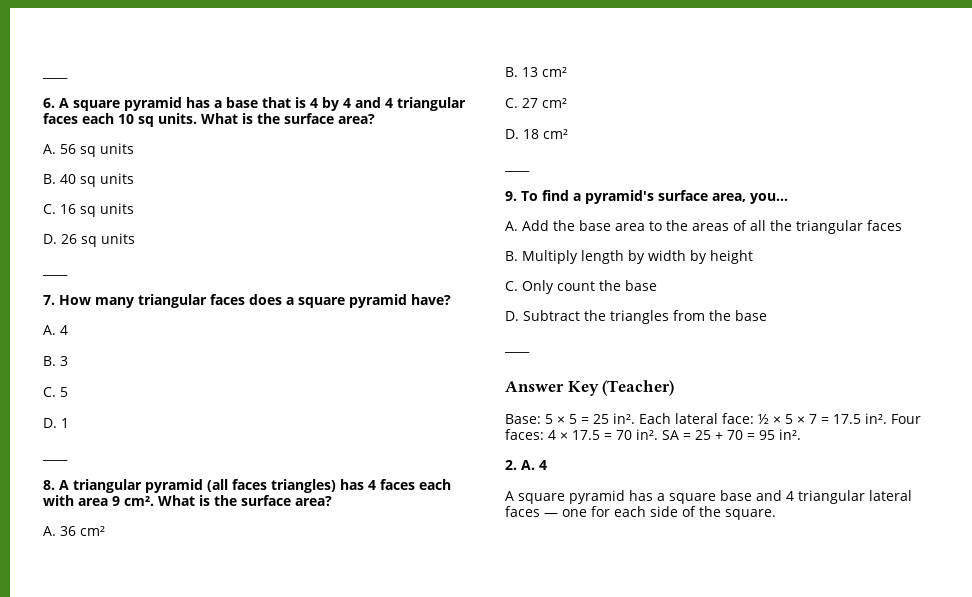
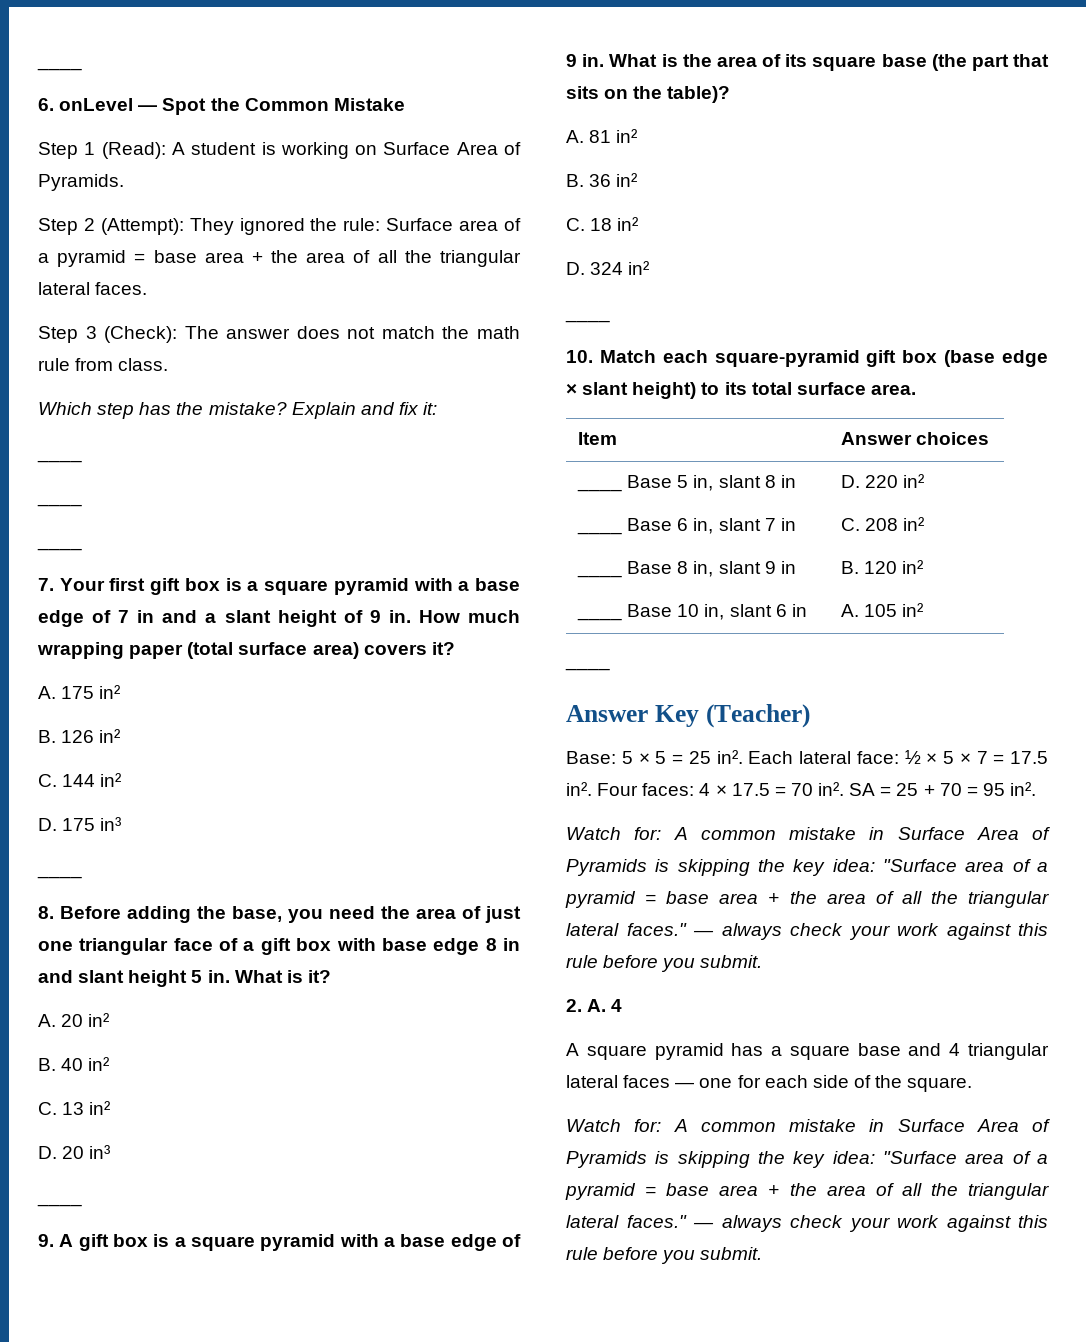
[59,97,466,111] [43,113,375,127] [43,143,134,157] [43,173,134,187] [43,203,134,217] [43,233,135,247] [42,274,68,276] [43,294,451,308] [43,325,68,335] [43,356,68,366] [43,387,68,397] [43,418,69,428] A square pyramid has a base that is 4 by 4 and 4 triangular faces each 10 sq units. What is the surface area? // A. 56 sq units // B. 40 sq units // C. 16 sq units // D. 26 sq units // ____ // 7. How many triangular faces does a square pyramid have? // A. 4 // B. 3 // C. 5 // D. 1 -> [59,98,405,115] [38,142,522,159] [38,174,124,191] [38,218,522,235] [38,250,521,267] [38,282,148,295] [38,326,520,343] [38,358,169,371] [38,402,438,419] [37,459,82,463] [37,503,82,507] [37,547,82,551] [38,578,520,595] [38,610,520,627] [37,642,455,659] [38,685,121,699] [38,729,121,743] [38,773,122,787] [38,817,122,831] onLevel — Spot the Common Mistake // Step 1 (Read): A student is working on Surface Area of Pyramids. // Step 2 (Attempt): They ignored the rule: Surface area of a pyramid = base area + the area of all the triangular lateral faces. // Step 3 (Check): The answer does not match the math rule from class. // Which step has the mistake? Explain and fix it: // ____ // ____ // ____ // 7. Your first gift box is a square pyramid with a base edge of 7 in and a slant height of 9 in. How much wrapping paper (total surface area) covers it? // A. 175 in² // B. 126 in² // C. 144 in² // D. 175 in³
[59,479,451,493] [43,495,332,506] [43,526,105,536] [505,67,567,77] [505,98,567,108] [505,129,568,139] A triangular pyramid (all faces triangles) has 4 faces each with area 9 cm². What is the surface area? // A. 36 cm² // B. 13 cm² // C. 27 cm² // D. 18 cm² -> [60,906,521,923] [38,938,521,955] [38,970,331,987] [38,1013,110,1027] [38,1057,110,1071] [38,1101,111,1115] [38,1145,111,1159] Before adding the base, you need the area of just one triangular face of a gift box with base edge 8 in and slant height 5 in. What is it? // A. 20 in² // B. 40 in² // C. 13 in² // D. 20 in³
[521,190,788,204] [505,220,902,234] [505,250,753,264] [505,280,657,294] [505,310,767,324] To find a pyramid's surface area, you... // A. Add the base area to the areas of all the triangular faces // B. Multiply length by width by height // C. Only count the base // D. Subtract the triangles from the base -> [59,1234,521,1251] [566,54,1049,71] [566,86,731,103] [566,129,638,143] [566,173,638,187] [566,217,639,231] [566,261,650,275] [565,319,610,323] [566,350,1048,367] [566,382,916,399] [578,432,618,445] [841,432,990,445] [577,488,623,492] [627,475,796,491] [841,474,925,488] [577,531,623,535] [627,518,796,534] [841,517,925,531] [577,574,623,578] [627,561,796,577] [841,560,924,574] [577,617,623,621] [627,604,807,620] [841,603,924,617] A gift box is a square pyramid with a base edge of 9 in. What is the area of its square base (the part that sits on the table)? // A. 81 in² // B. 36 in² // C. 18 in² // D. 324 in² // ____ // 10. Match each square-pyramid gift box (base edge × slant height) to its total surface area. // Item | Answer choices // ____ Base 5 in, slant 8 in | D. 220 in² // ____ Base 6 in, slant 7 in | C. 208 in² // ____ Base 8 in, slant 9 in | B. 120 in² // ____ Base 10 in, slant 6 in | A. 105 in²
(801, 434) none -> [566,827,1050,840] [566,859,1048,876] [565,891,1049,908] [566,923,1048,940] [566,955,763,972] // Watch for: A common mistake in Surface Area of Pyramids is skipping the key idea: "Surface area of a pyramid = base area + the area of all the triangular lateral faces." — always check your work against this rule before you submit.
(776, 514) none -> [566,1119,1050,1132] [566,1151,1048,1168] [565,1183,1049,1200] [566,1215,1048,1232] [566,1247,763,1264] // Watch for: A common mistake in Surface Area of Pyramids is skipping the key idea: "Surface area of a pyramid = base area + the area of all the triangular lateral faces." — always check your work against this rule before you submit.

